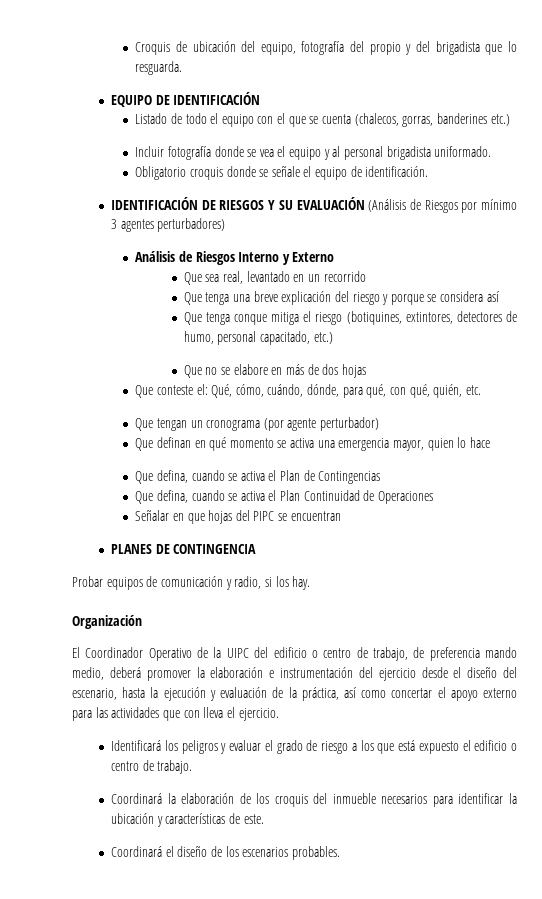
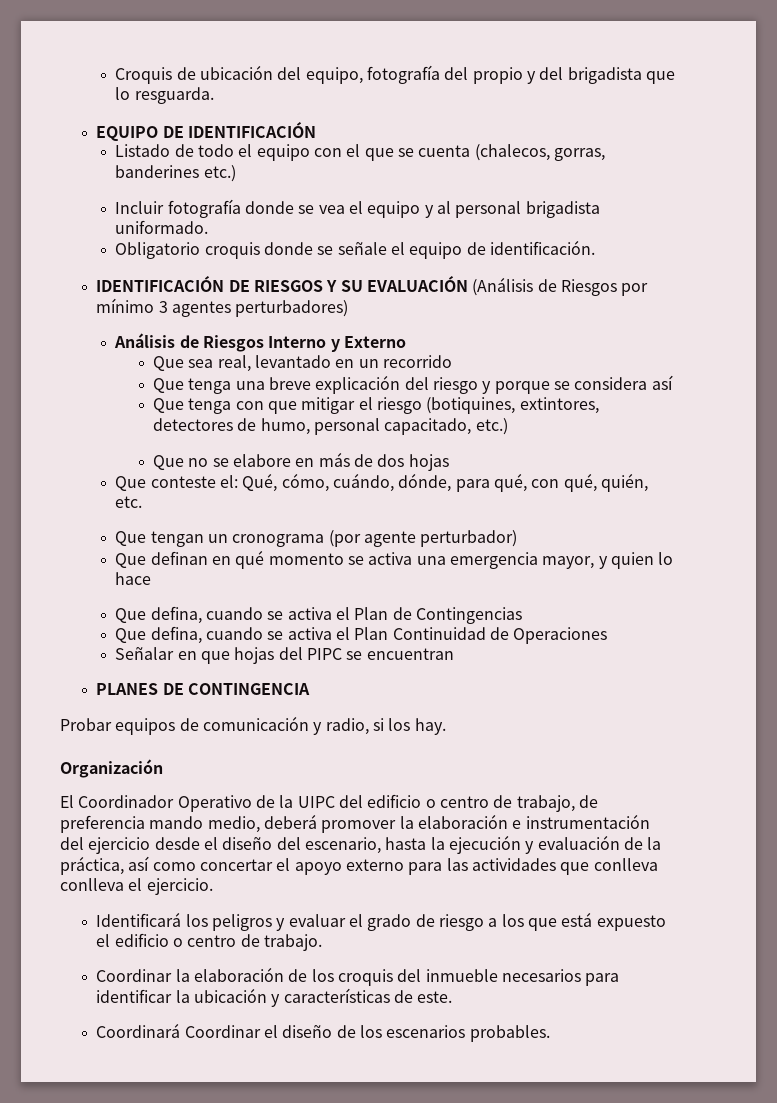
[233,312,300,325] conque mitiga -> [235,397,356,414] con que mitigar
(425, 445) none -> [598,556,608,569] y
[183,707,224,718] con lleva -> [593,858,658,871] [60,878,124,891] conlleva conlleva
[111,793,163,804] Coordinará -> [96,969,173,982] Coordinar
(163, 851) none -> [184,1025,261,1038] Coordinar

